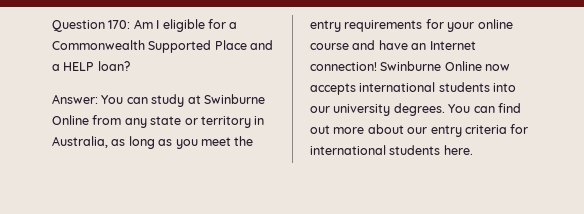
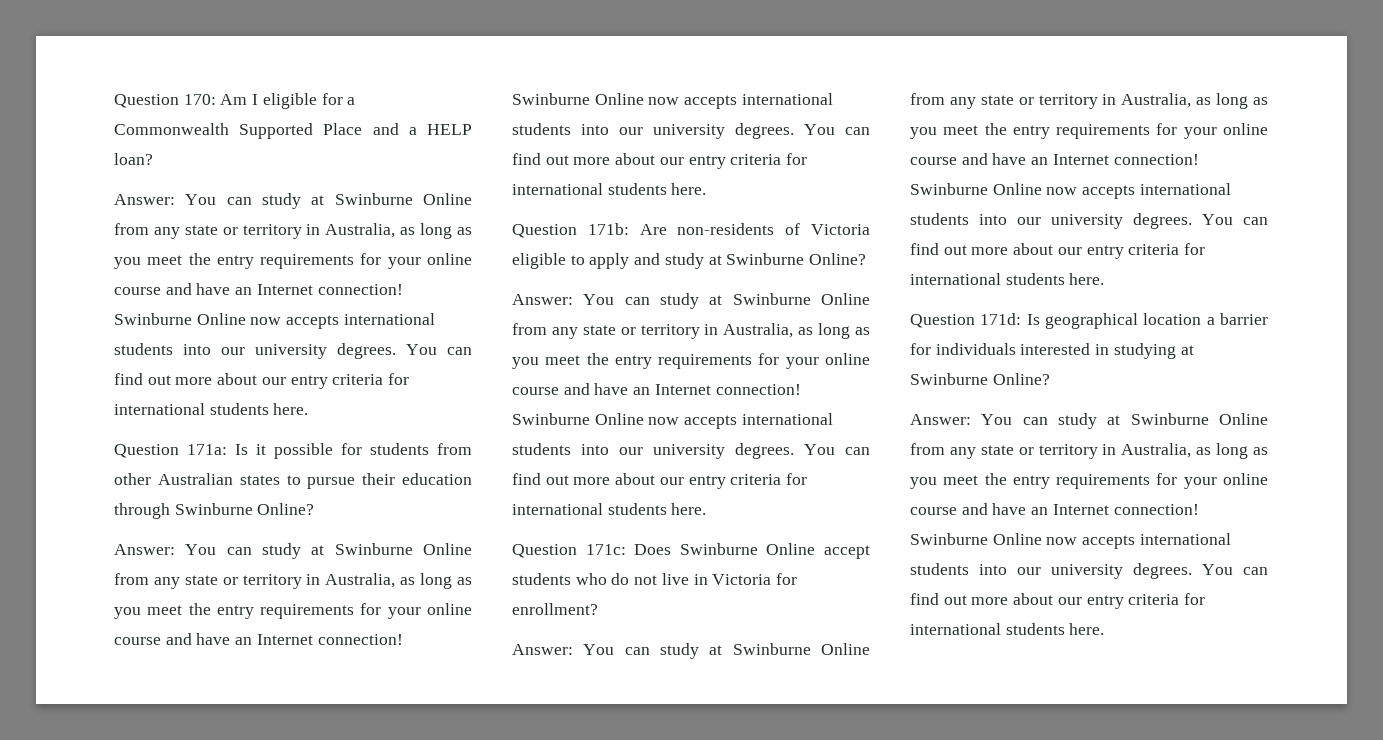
(473, 150) none -> [114,443,472,459] [114,473,472,489] [114,503,315,519] [114,543,472,559] [114,573,473,589] [114,603,472,619] [114,633,403,645] [512,93,833,109] [512,123,870,139] [512,153,808,169] [512,183,707,195] [512,223,870,238] [512,253,867,269] [512,293,870,309] [512,323,870,339] [512,353,870,369] [512,383,801,395] [512,413,833,429] [512,443,870,459] [512,473,808,489] [512,503,707,515] [512,543,870,559] [512,573,798,585] [512,603,598,615] [512,643,870,659] [910,93,1268,109] [910,123,1268,139] [910,153,1199,165] [910,183,1231,199] [910,213,1268,229] [910,243,1206,259] [910,273,1105,285] [910,313,1268,329] [910,343,1194,359] [910,373,1050,385] [910,413,1268,429] [910,443,1268,459] [910,473,1268,489] [910,503,1199,515] [910,533,1231,549] [910,563,1268,579] [910,593,1206,609] [910,623,1105,635] // Question 171a: Is it possible for students from other Australian states to pursue their education through Swinburne Online? // Answer: You can study at Swinburne Online from any state or territory in Australia, as long as you meet the entry requirements for your online course and have an Internet connection! Swinburne Online now accepts international students into our university degrees. You can find out more about our entry criteria for international students here. // Question 171b: Are non-residents of Victoria eligible to apply and study at Swinburne Online? // Answer: You can study at Swinburne Online from any state or territory in Australia, as long as you meet the entry requirements for your online course and have an Internet connection! Swinburne Online now accepts international students into our university degrees. You can find out more about our entry criteria for international students here. // Question 171c: Does Swinburne Online accept students who do not live in Victoria for enrollment? // Answer: You can study at Swinburne Online from any state or territory in Australia, as long as you meet the entry requirements for your online course and have an Internet connection! Swinburne Online now accepts international students into our university degrees. You can find out more about our entry criteria for international students here. // Question 171d: Is geographical location a barrier for individuals interested in studying at Swinburne Online? // Answer: You can study at Swinburne Online from any state or territory in Australia, as long as you meet the entry requirements for your online course and have an Internet connection! Swinburne Online now accepts international students into our university degrees. You can find out more about our entry criteria for international students here.

